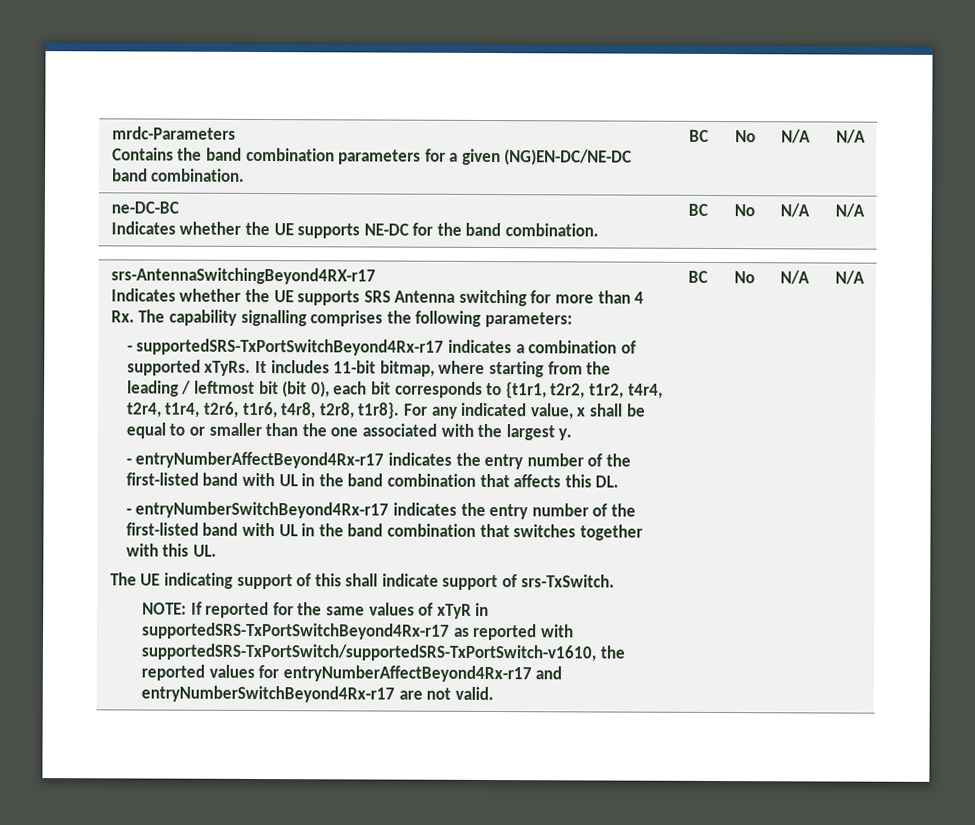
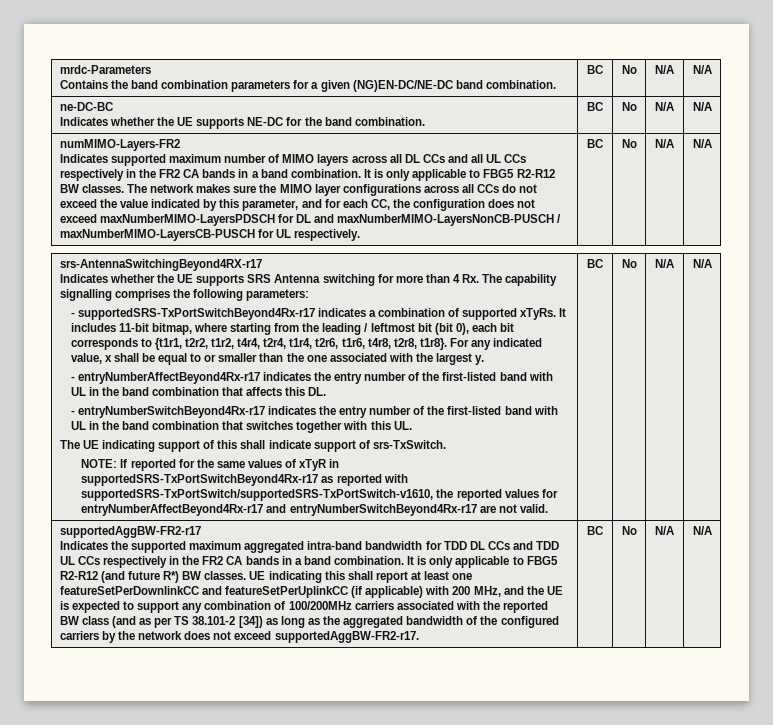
(865, 210) none -> [59,139,180,151] [59,154,527,166] [59,169,555,181] [59,184,538,196] [59,199,536,211] [59,214,562,226] [59,229,361,241] [587,139,603,148] [621,139,637,148] [655,139,674,148] [692,139,712,148] // numMIMO-Layers-FR2 // Indicates supported maximum number of MIMO layers across all DL CCs and all UL CCs respectively in the FR2 CA bands in a band combination. It is only applicable to FBG5 R2-R12 BW classes. The network makes sure the MIMO layer configurations across all CCs do not exceed the value indicated by this parameter, and for each CC, the configuration does not exceed maxNumberMIMO-LayersPDSCH for DL and maxNumberMIMO-LayersNonCB-PUSCH / maxNumberMIMO-LayersCB-PUSCH for UL respectively. | BC | No | N/A | N/A
(865, 277) none -> [59,526,201,538] [59,541,560,553] [59,556,558,568] [59,571,473,583] [59,586,563,598] [59,601,549,613] [59,616,559,628] [59,631,419,643] [587,526,603,535] [621,526,637,535] [655,526,674,535] [692,526,712,535] // supportedAggBW-FR2-r17 // Indicates the supported maximum aggregated intra-band bandwidth for TDD DL CCs and TDD UL CCs respectively in the FR2 CA bands in a band combination. It is only applicable to FBG5 R2-R12 (and future R*) BW classes. UE indicating this shall report at least one featureSetPerDownlinkCC and featureSetPerUplinkCC (if applicable) with 200 MHz, and the UE is expected to support any combination of 100/200MHz carriers associated with the reported BW class (and as per TS 38.101-2 [34]) as long as the aggregated bandwidth of the configured carriers by the network does not exceed supportedAggBW-FR2-r17. | BC | No | N/A | N/A

